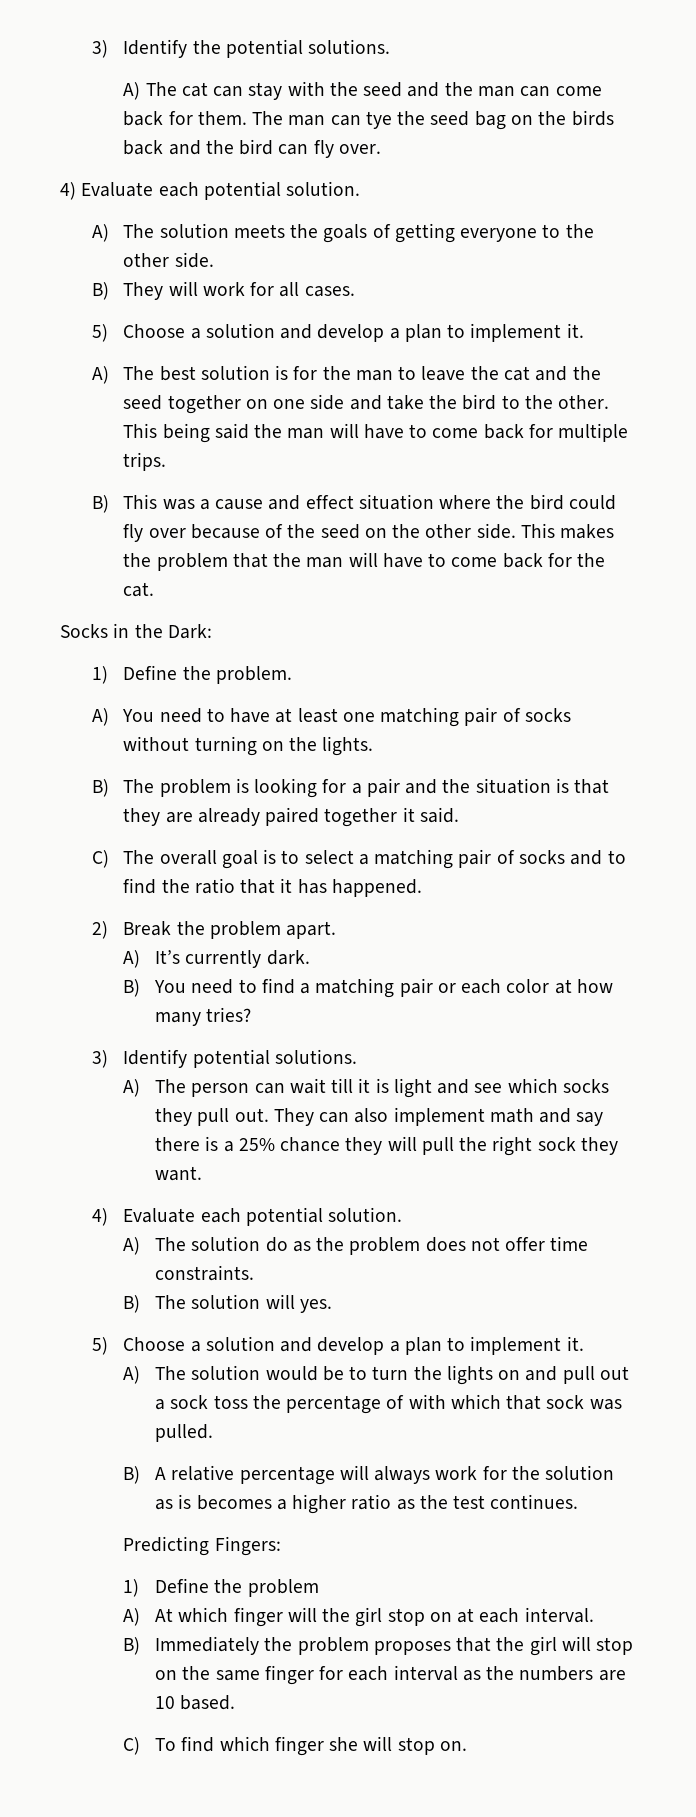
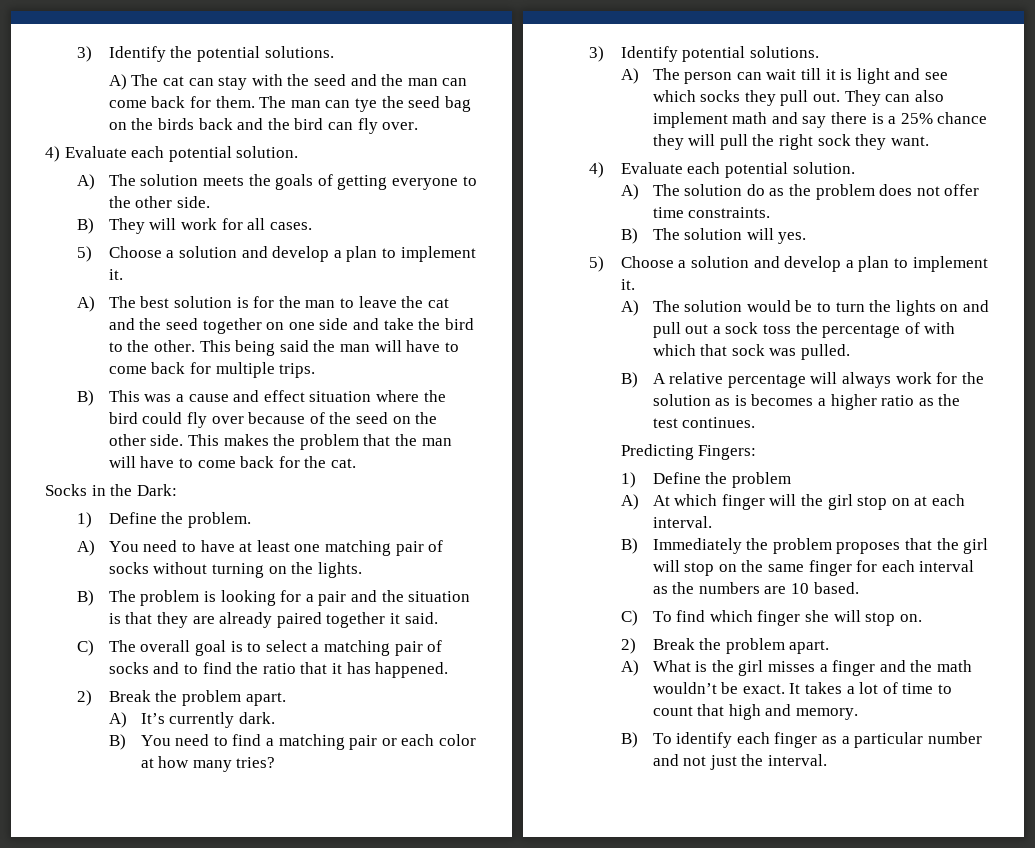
(467, 1746) none -> [620,638,830,654] [620,660,973,676] [652,682,953,694] [652,704,859,720] [620,732,982,748] [652,754,828,770] // 2) Break the problem apart. // A) What is the girl misses a finger and the math wouldn’t be exact. It takes a lot of time to count that high and memory. // B) To identify each finger as a particular number and not just the interval.

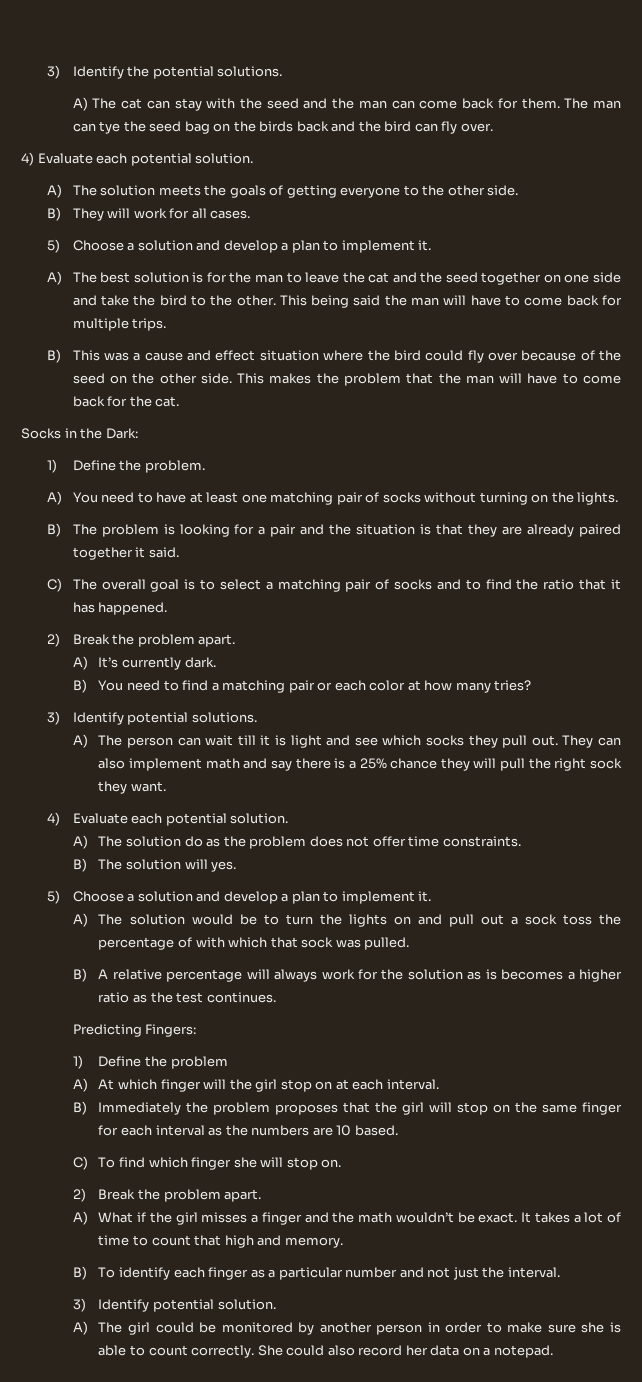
[695,661,708,672] is -> [137,1212,147,1222] if
(828, 760) none -> [72,1298,276,1312] [72,1321,622,1335] [98,1345,553,1358] // 3) Identify potential solution. // A) The girl could be monitored by another person in order to make sure she is able to count correctly. She could also record her data on a notepad.

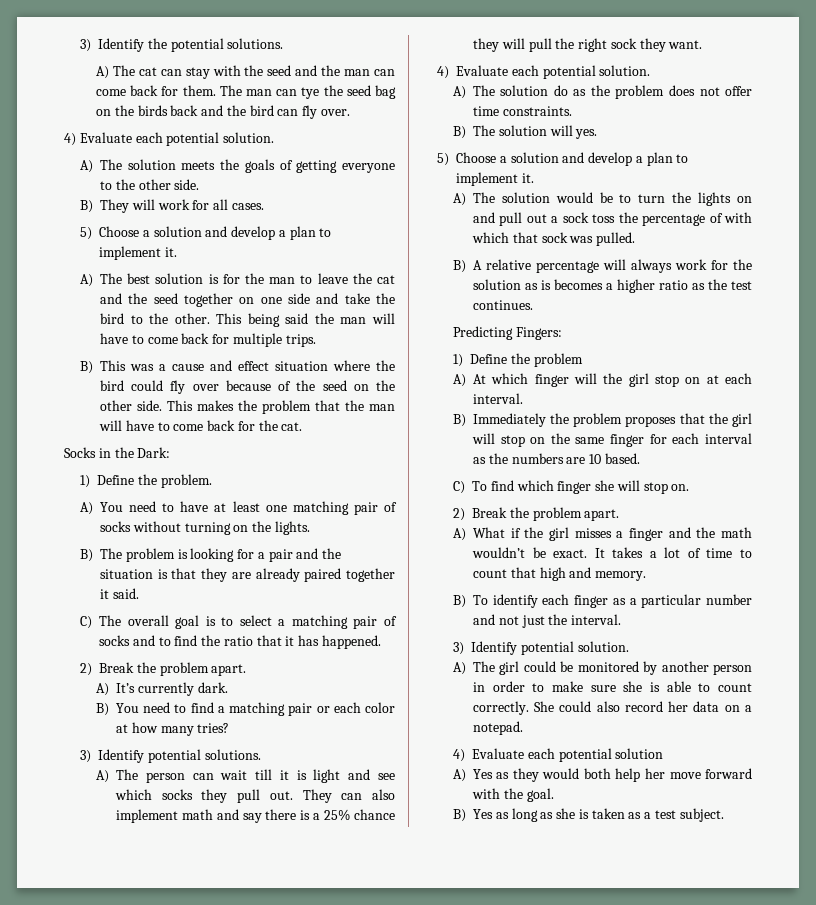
(553, 1351) none -> [452,748,664,762] [452,768,752,782] [471,788,554,802] [452,808,724,822] // 4) Evaluate each potential solution // A) Yes as they would both help her move forward with the goal. // B) Yes as long as she is taken as a test subject.

